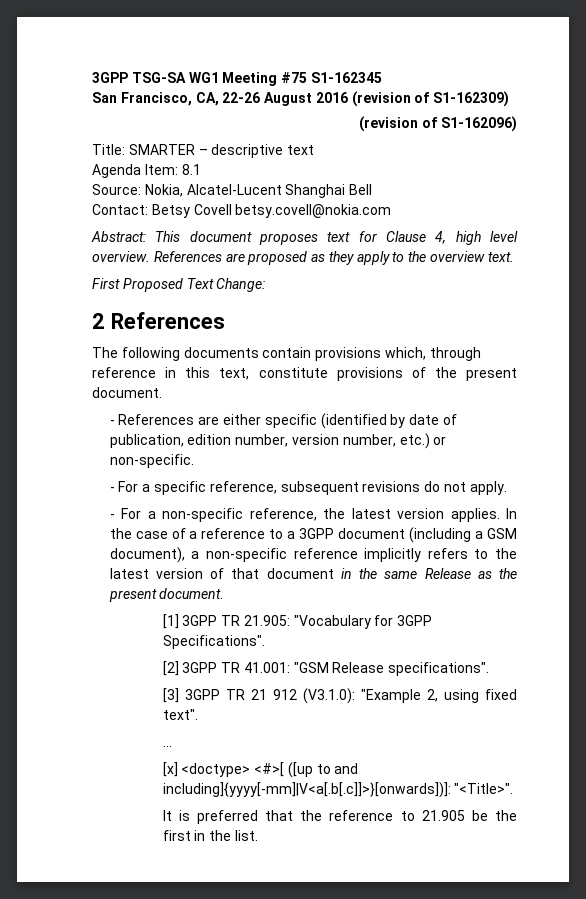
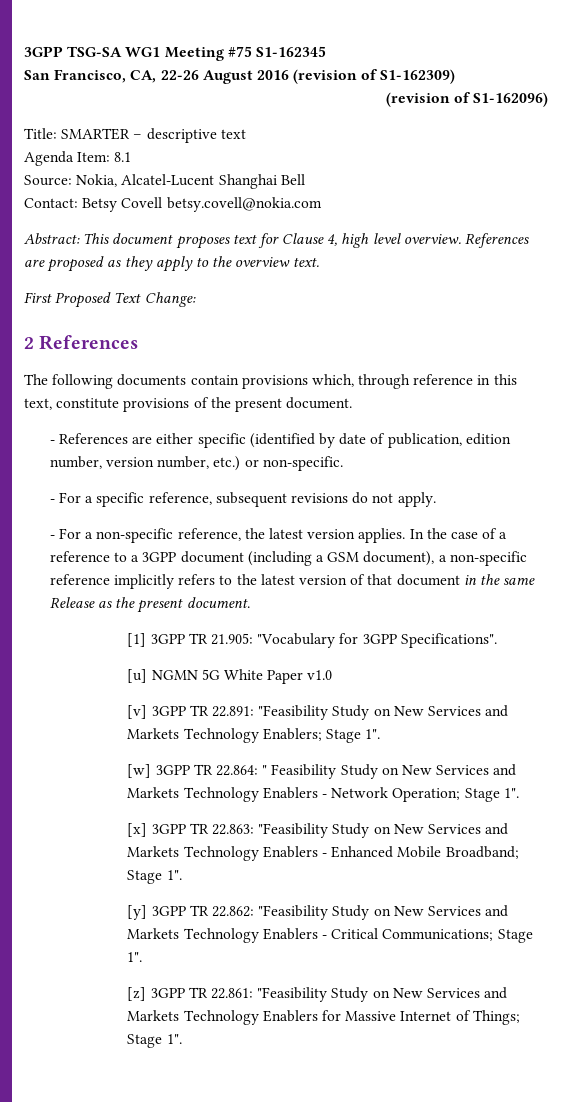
[162,661,490,676] [162,688,518,704] [162,709,198,720] [162,745,172,747] [162,762,359,778] [162,782,514,798] [162,810,517,824] [162,830,258,841] [2] 3GPP TR 41.001: "GSM Release specifications". // [3] 3GPP TR 21 912 (V3.1.0): "Example 2, using fixed text". // … // [x] <doctype> <#>[ ([up to and including]{yyyy[-mm]|V<a[.b[.c]]>}[onwards])]: "<Title>". // It is preferred that the reference to 21.905 be the first in the list. -> [127,669,333,684] [127,705,509,720] [127,728,381,743] [127,764,517,779] [127,787,519,802] [127,823,509,838] [127,846,519,861] [127,870,182,884] [127,905,509,920] [127,928,533,943] [127,952,143,962] [127,987,508,1002] [127,1010,520,1025] [127,1034,182,1048] [u] NGMN 5G White Paper v1.0 // [v] 3GPP TR 22.891: "Feasibility Study on New Services and Markets Technology Enablers; Stage 1". // [w] 3GPP TR 22.864: " Feasibility Study on New Services and Markets Technology Enablers - Network Operation; Stage 1". // [x] 3GPP TR 22.863: "Feasibility Study on New Services and Markets Technology Enablers - Enhanced Mobile Broadband; Stage 1". // [y] 3GPP TR 22.862: "Feasibility Study on New Services and Markets Technology Enablers - Critical Communications; Stage 1". // [z] 3GPP TR 22.861: "Feasibility Study on New Services and Markets Technology Enablers for Massive Internet of Things; Stage 1".

